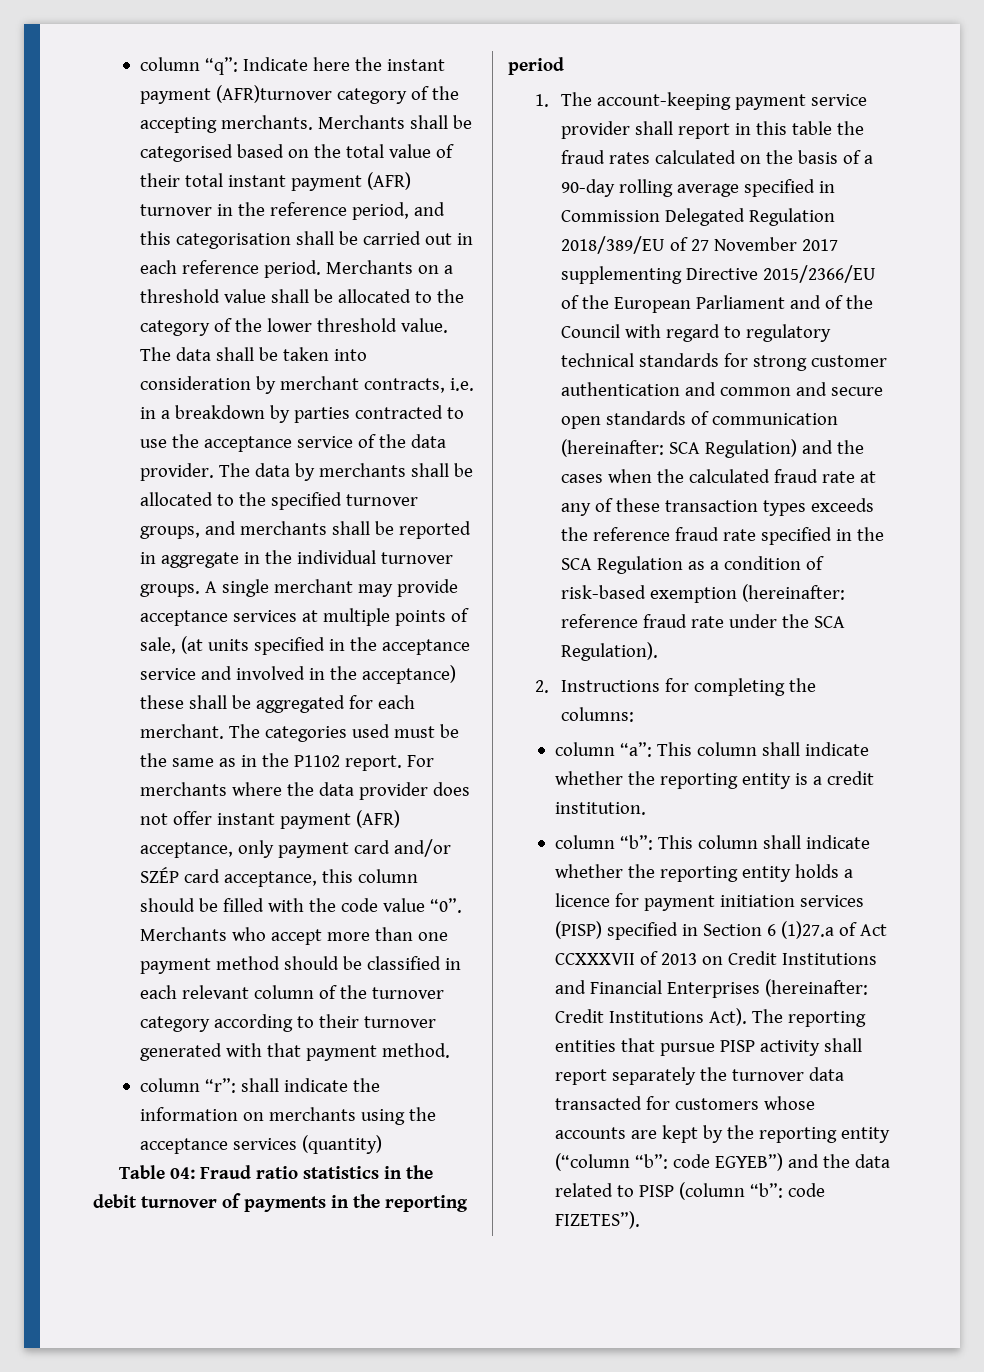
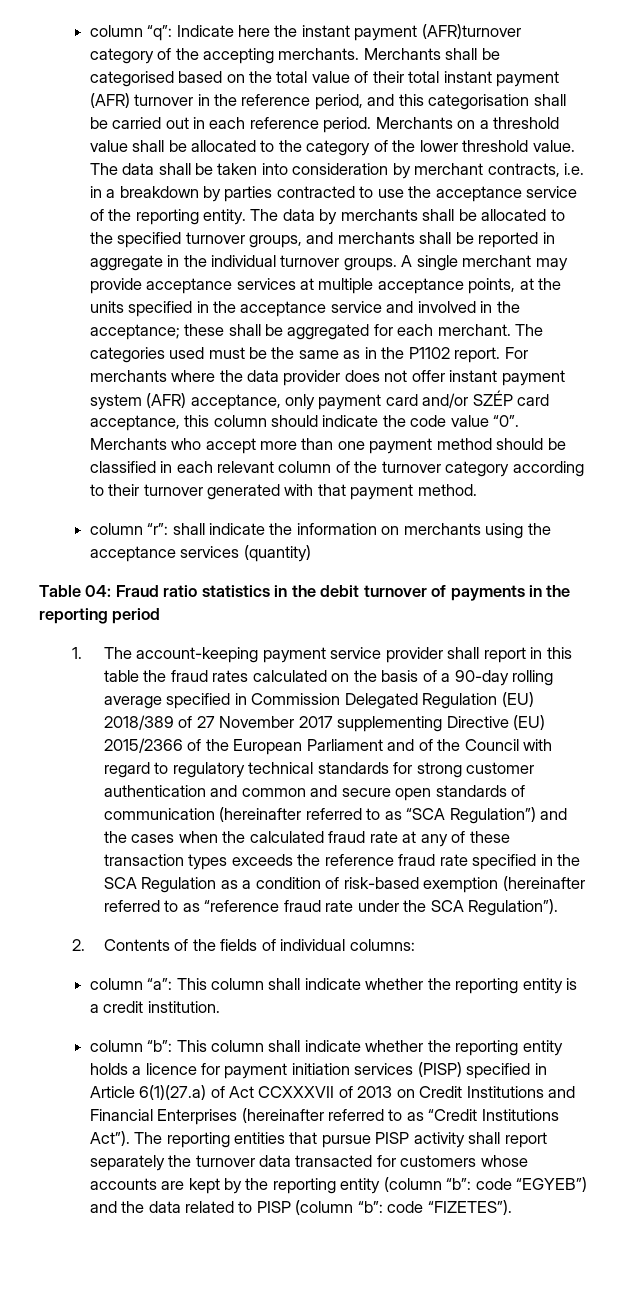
[411,434,447,448] [140,463,215,481] data provider. -> [135,209,247,225] reporting entity.
[395,608,470,626] [140,636,204,654] points of sale, (at -> [377,278,562,294] acceptance points, at the
[362,665,457,684] acceptance) -> [89,324,180,340] acceptance;
(352, 821) none -> [89,394,142,410] system
[199,898,305,912] be filled with -> [322,415,379,427] indicate
[561,236,666,254] 2018/389/EU -> [501,692,534,707] [104,715,175,730] (EU) 2018/389
[763,265,877,283] 2015/2366/EU -> [513,715,546,730] [104,738,184,753] (EU) 2015/2366
[561,439,798,458] (hereinafter: SCA Regulation) -> [219,807,536,824] (hereinafter referred to as “SCA Regulation”)
[742,584,846,602] [561,614,639,628] (hereinafter: reference -> [502,876,585,891] [104,900,280,912] (hereinafter referred to as “reference
[561,642,659,661] Regulation). -> [468,899,559,916] Regulation”).
[561,678,817,696] Instructions for completing the -> [104,939,346,951] Contents of the fields of individual
[703,921,835,939] Section 6 (1)27.a -> [89,1085,207,1100] Article 6(1)(27.a)
[765,979,869,997] [555,1008,748,1026] (hereinafter: Credit Institutions Act). -> [241,1108,559,1123] [89,1131,130,1146] (hereinafter referred to as “Credit Institutions Act”).
[555,1153,784,1171] (“column “b”: code EGYEB”) -> [383,1177,588,1192] (column “b”: code “EGYEB”)
[555,1211,641,1229] FIZETES”). -> [427,1200,512,1215] “FIZETES”).

